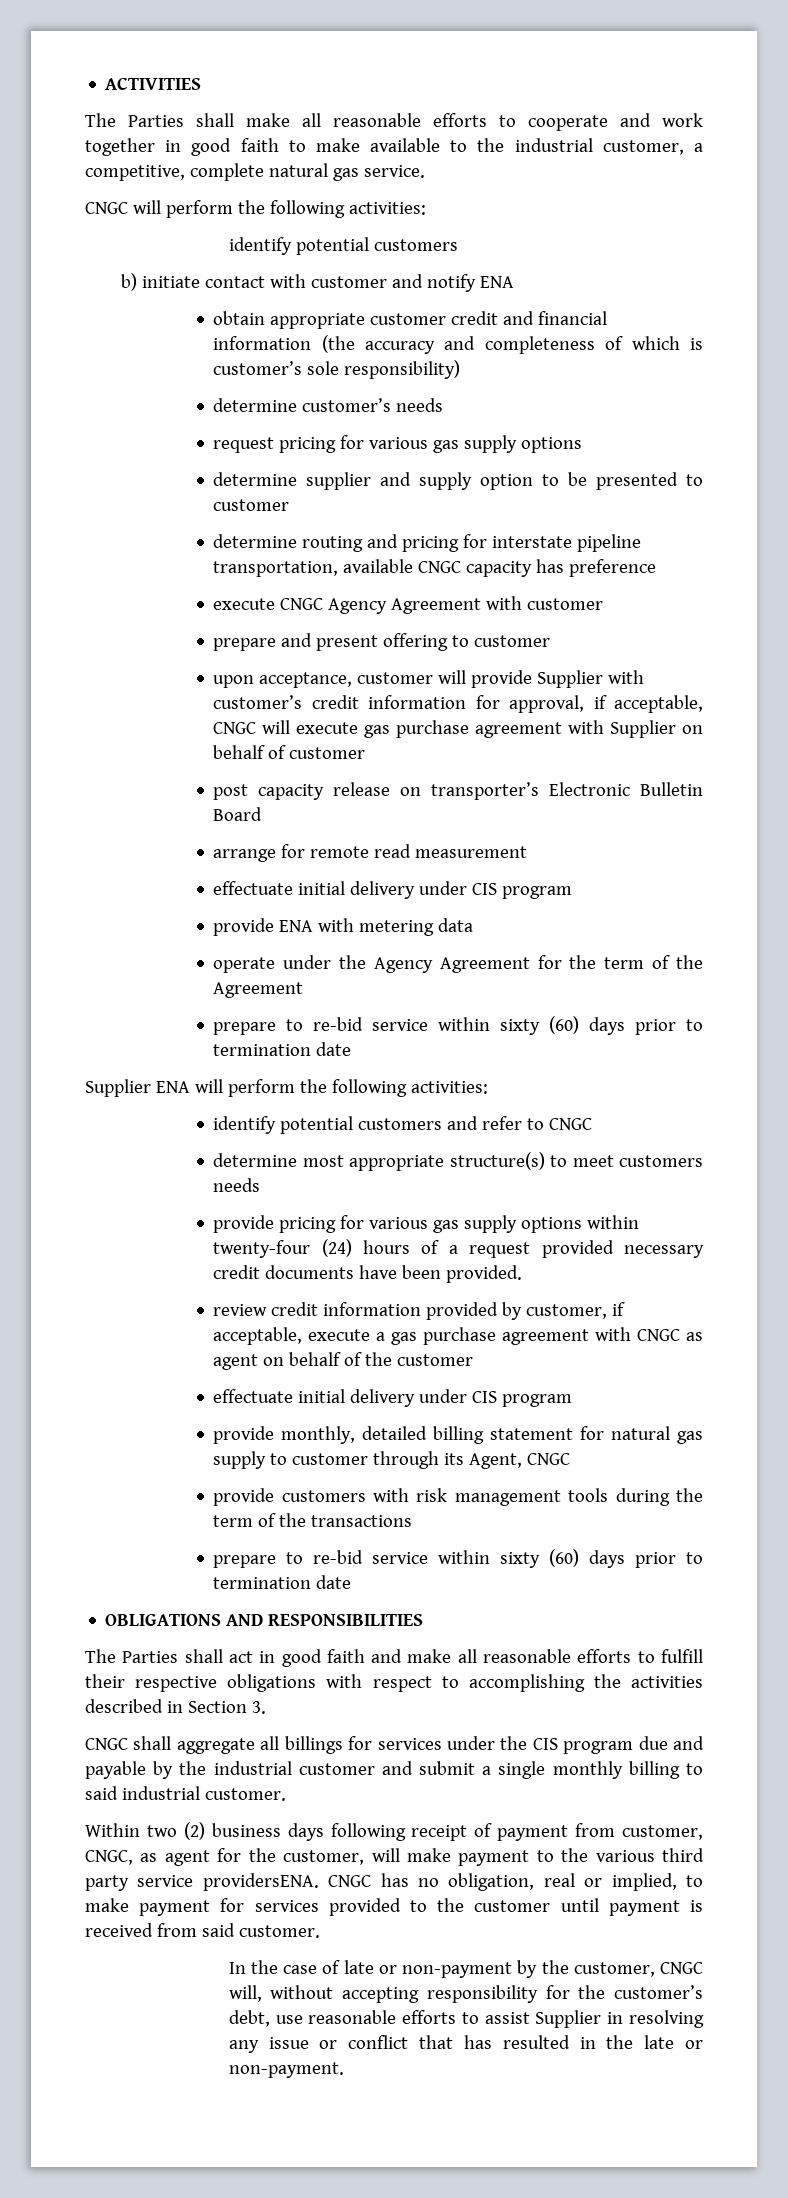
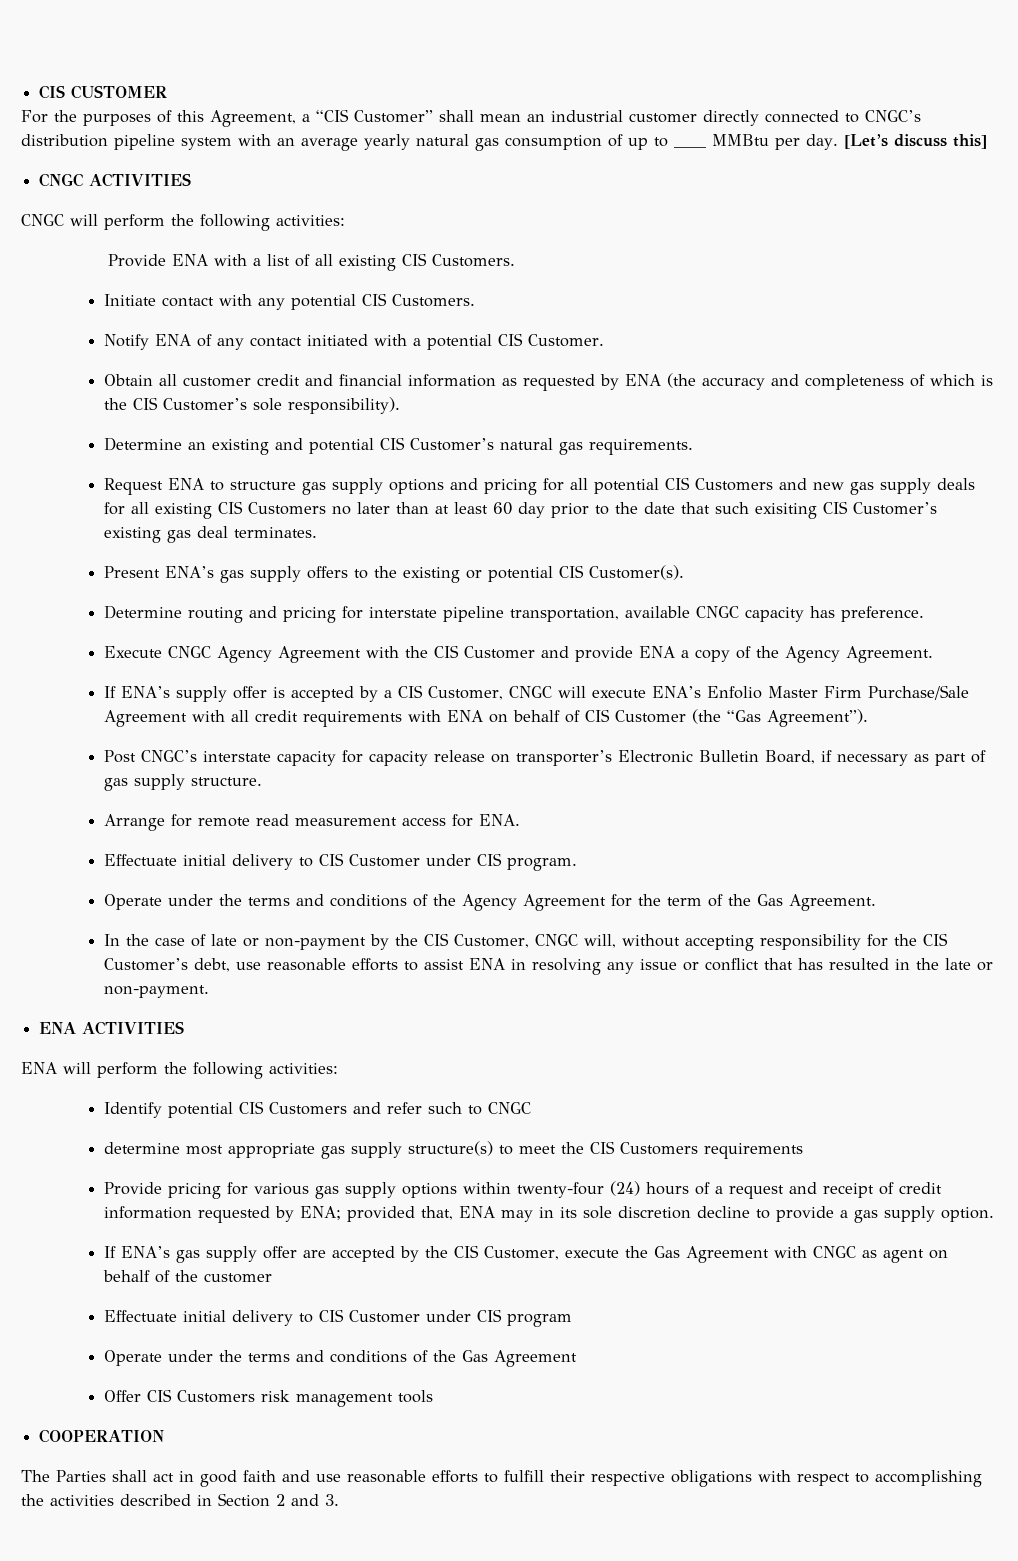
[105,77,202,90] [85,113,703,131] [85,138,703,156] [85,163,425,181] ACTIVITIES // The Parties shall make all reasonable efforts to cooperate and work together in good faith to make available to the industrial customer, a competitive, complete natural gas service. -> [39,85,168,99] [21,109,921,127] [21,134,706,151] [712,134,987,150] [39,173,192,187] CIS CUSTOMER // For the purposes of this Agreement, a “CIS Customer” shall mean an industrial customer directly connected to CNGC’s distribution pipeline system with an average yearly natural gas consumption of up to ____ MMBtu per day. [Let’s discuss this] // CNGC ACTIVITIES
[228,237,458,255] [120,273,514,292] [213,311,366,329] identify potential customers // b) initiate contact with customer and notify ENA // obtain appropriate -> [107,253,515,271] [104,293,476,310] [104,333,605,350] [104,374,178,386] Provide ENA with a list of all existing CIS Customers. // Initiate contact with any potential CIS Customers. // Notify ENA of any contact initiated with a potential CIS Customer. // Obtain all
(312, 343) none -> [502,374,662,391] as requested by ENA
[213,360,461,379] [213,398,444,412] [213,435,583,453] [213,472,703,490] [213,499,290,511] [213,534,298,548] customer’s sole responsibility) // determine customer’s needs // request pricing for various gas supply options // determine supplier and supply option to be presented to customer // determine -> [104,397,401,414] [104,437,694,455] [104,477,976,495] [104,501,938,519] [104,526,318,543] [104,565,685,583] [104,605,183,619] the CIS Customer’s sole responsibility). // Determine an existing and potential CIS Customer’s natural gas requirements. // Request ENA to structure gas supply options and pricing for all potential CIS Customers and new gas supply deals for all existing CIS Customers no later than at least 60 day prior to the date that such exisiting CIS Customer’s existing gas deal terminates. // Present ENA’s gas supply offers to the existing or potential CIS Customer(s). // Determine
[569,559,657,577] [213,598,276,610] preference // execute -> [841,606,925,622] [104,646,163,658] preference. // Execute
[527,598,604,610] [213,633,551,651] [213,670,645,688] [213,695,703,713] [213,720,703,738] [213,745,366,759] [213,784,249,800] customer // prepare and present offering to customer // upon acceptance, customer will provide Supplier with customer’s credit information for approval, if acceptable, CNGC will execute gas purchase agreement with Supplier on behalf of customer // post -> [405,645,934,663] [104,685,970,702] [104,709,869,727] [104,750,364,766] the CIS Customer and provide ENA a copy of the Agency Agreement. // If ENA’s supply offer is accepted by a CIS Customer, CNGC will execute ENA’s Enfolio Master Firm Purchase/Sale Agreement with all credit requirements with ENA on behalf of CIS Customer (the “Gas Agreement”). // Post CNGC’s interstate capacity for
[213,807,263,821] [213,844,528,862] [213,881,573,899] [213,918,474,936] [213,955,332,973] Board // arrange for remote read measurement // effectuate initial delivery under CIS program // provide ENA with metering data // operate under -> [765,750,987,766] [104,774,263,791] [104,814,521,831] [104,853,578,871] [104,894,429,910] Board, if necessary as part of gas supply structure. // Arrange for remote read measurement access for ENA. // Effectuate initial delivery to CIS Customer under CIS program. // Operate under the terms and conditions of
[213,982,304,998] [213,1016,703,1035] [213,1042,352,1056] [85,1079,151,1097] Agreement // prepare to re-bid service within sixty (60) days prior to termination date // Supplier -> [757,894,877,911] [104,933,949,951] [104,958,994,975] [104,985,210,998] [39,1021,185,1035] Gas Agreement. // In the case of late or non-payment by the CIS Customer, CNGC will, without accepting responsibility for the CIS Customer’s debt, use reasonable efforts to assist ENA in resolving any issue or conflict that has resulted in the late or non-payment. // ENA ACTIVITIES //
[213,1116,443,1134] identify potential customers -> [104,1101,348,1118] Identify potential CIS Customers
(523, 1123) none -> [428,1102,463,1114] such
(445, 1163) none -> [321,1142,403,1159] gas supply
[619,1155,703,1167] [213,1178,261,1192] [213,1215,275,1233] customers needs // provide -> [561,1141,804,1159] [104,1182,163,1195] the CIS Customers requirements // Provide
[541,1240,704,1258] [213,1265,523,1283] [213,1302,626,1320] [213,1327,590,1345] provided necessary credit documents have been provided. // review credit information provided by customer, if acceptable, execute a gas purchase agreement -> [789,1182,943,1198] [104,1206,995,1223] [104,1245,770,1263] and receipt of credit information requested by ENA; provided that, ENA may in its sole discretion decline to provide a gas supply option. // If ENA’s gas supply offer are accepted by the CIS Customer, execute the Gas Agreement
[213,1389,573,1407] [213,1426,703,1444] [213,1451,571,1469] [213,1488,704,1506] [213,1513,413,1527] [213,1549,703,1568] [213,1575,352,1589] [105,1614,424,1626] effectuate initial delivery under CIS program // provide monthly, detailed billing statement for natural gas supply to customer through its Agent, CNGC // provide customers with risk management tools during the term of the transactions // prepare to re-bid service within sixty (60) days prior to termination date // OBLIGATIONS AND RESPONSIBILITIES -> [104,1309,573,1327] [104,1350,578,1367] [104,1389,434,1407] [39,1429,165,1443] Effectuate initial delivery to CIS Customer under CIS program // Operate under the terms and conditions of the Gas Agreement // Offer CIS Customers risk management tools // COOPERATION
[407,1649,477,1663] make all -> [316,1474,341,1482] use
(247, 1707) none -> [276,1494,319,1506] 2 and
[85,1736,704,1754] [85,1761,703,1779] [85,1786,286,1801] [85,1822,703,1841] [85,1848,704,1866] [85,1873,703,1891] [85,1898,703,1916] [85,1923,320,1938] [228,1960,703,1978] [228,1985,703,2003] [228,2010,704,2028] [228,2035,704,2053] [228,2062,344,2078] // CNGC shall aggregate all billings for services under the CIS program due and payable by the industrial customer and submit a single monthly billing to said industrial customer. // Within two (2) business days following receipt of payment from customer, CNGC, as agent for the customer, will make payment to the various third party service providersENA. CNGC has no obligation, real or implied, to make payment for services provided to the customer until payment is received from said customer. // In the case of late or non-payment by the customer, CNGC will, without accepting responsibility for the customer’s debt, use reasonable efforts to assist Supplier in resolving any issue or conflict that has resulted in the late or non-payment. -> (339, 1500) none

